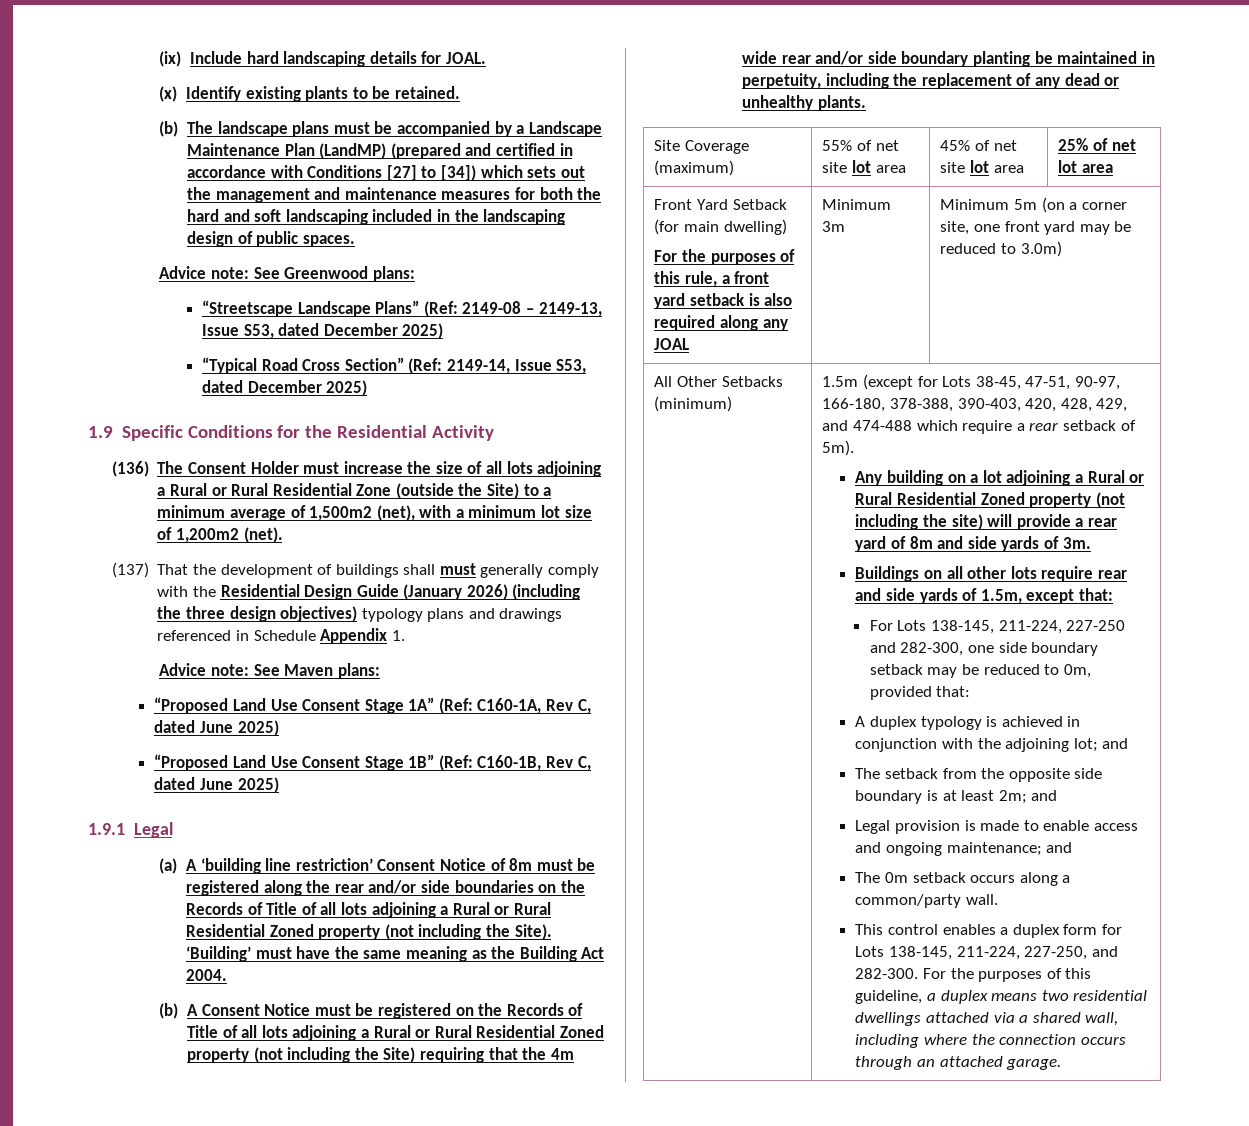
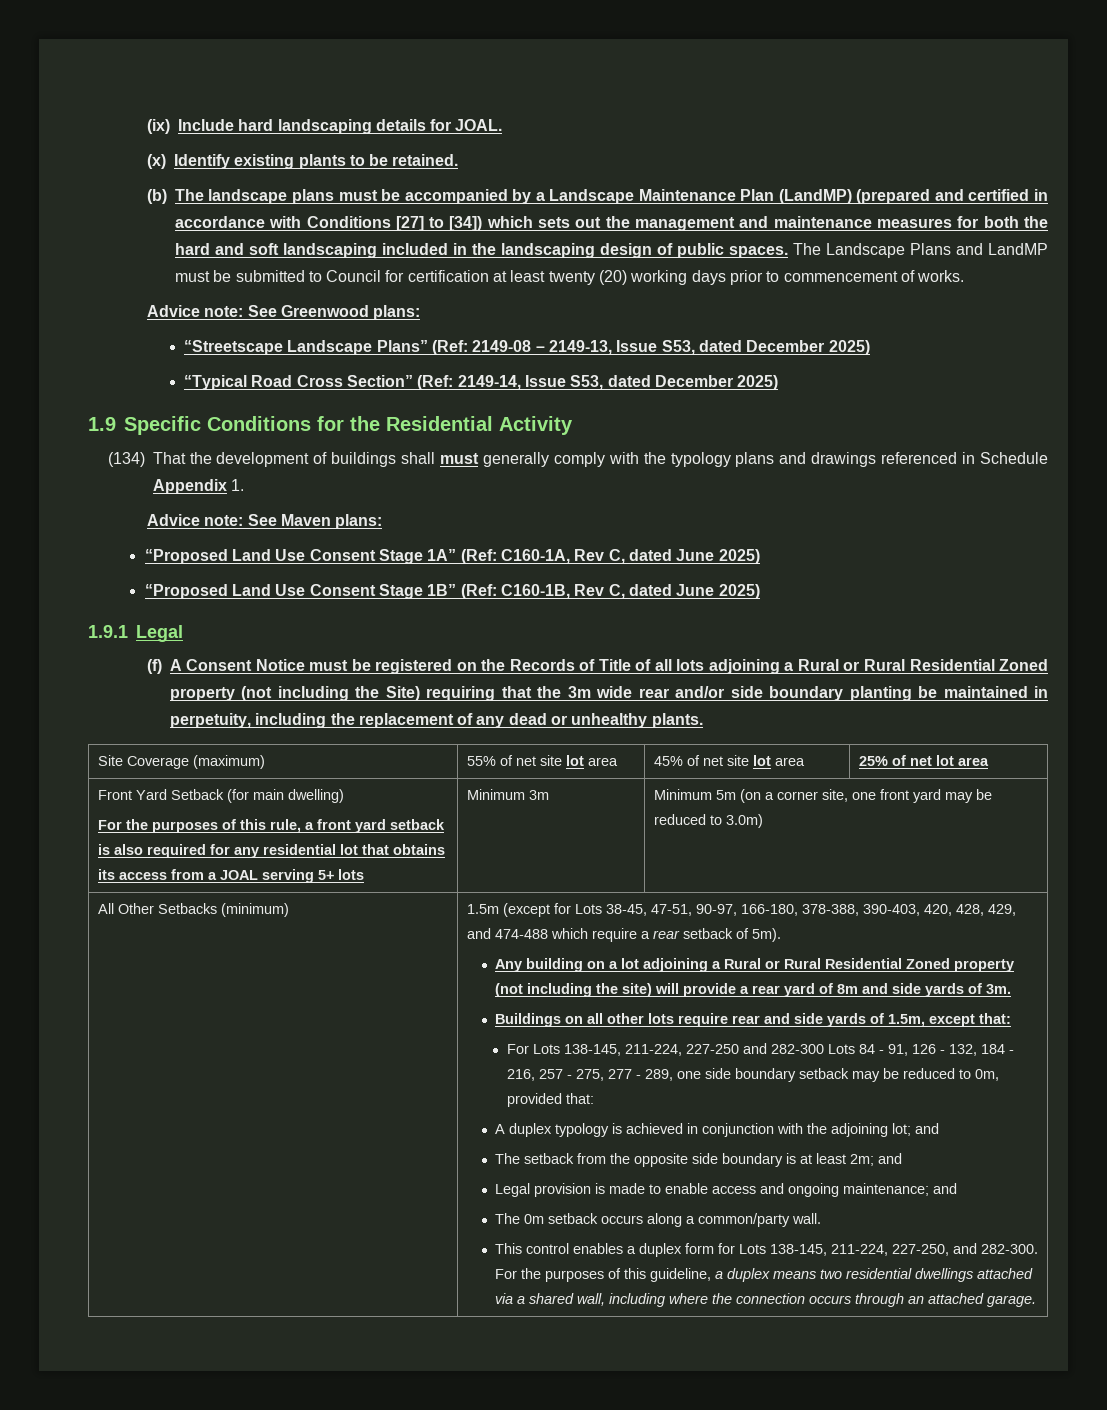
(355, 241) none -> [792,243,1049,258] [174,270,965,285] The Landscape Plans and LandMP must be submitted to Council for certification at least twenty (20) working days prior to commencement of works.
[111,461,602,477] [157,483,552,499] [157,505,592,521] [157,527,283,543] [111,562,149,578] (136) The Consent Holder must increase the size of all lots adjoining a Rural or Rural Residential Zone (outside the Site) to a minimum average of 1,500m2 (net), with a minimum lot size of 1,200m2 (net). // (137) -> [107,452,145,467] (134)
[220,584,581,600] [157,606,358,622] Residential Design Guide (January 2026) (including the three design objectives) -> (666, 458) none
[159,858,596,874] [185,880,585,896] [185,902,551,918] [185,924,552,940] [185,946,605,962] [185,969,227,981] [159,1003,179,1019] (a) A ‘building line restriction’ Consent Notice of 8m must be registered along the rear and/or side boundaries on the Records of Title of all lots adjoining a Rural or Rural Residential Zoned property (not including the Site). ‘Building’ must have the same meaning as the Building Act 2004. // (b) -> [146,659,162,674] (f)
[550,1048,574,1060] 4m -> [567,686,591,698] 3m
[720,315,788,331] [654,338,690,350] along any JOAL -> [210,844,446,858] [98,869,365,883] for any residential lot that obtains its access from a JOAL serving 5+ lots
[900,642,964,656] 282-300, -> [770,1044,1014,1056] [506,1069,673,1081] 282-300 Lots 84 - 91, 126 - 132, 184 - 216, 257 - 275, 277 - 289,

